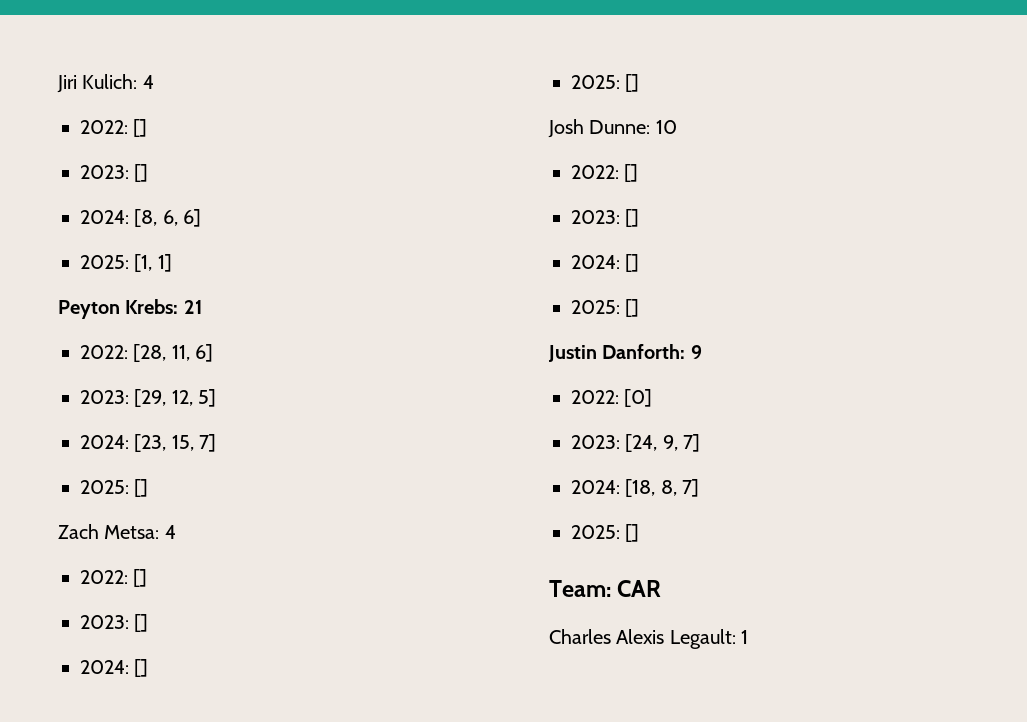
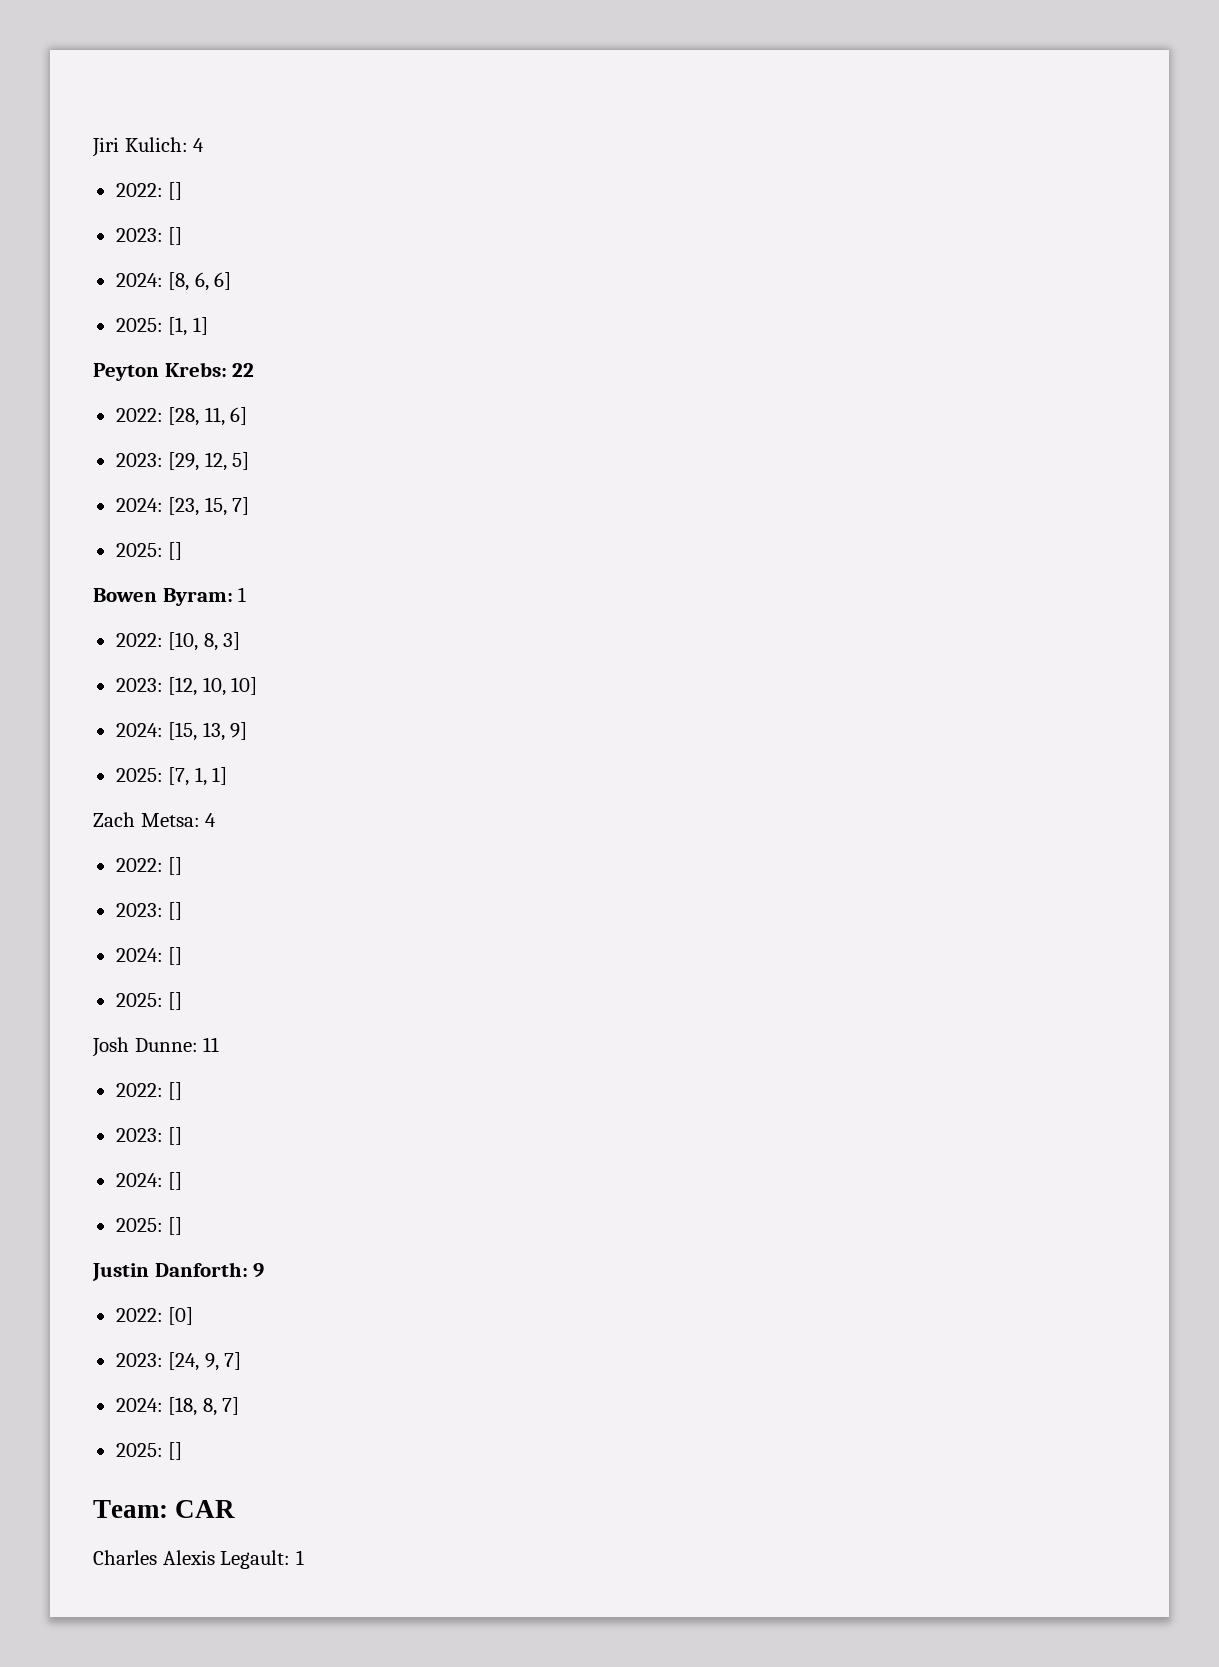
[183,300,202,314] 21 -> [232,363,255,377] 22
(149, 488) none -> [93,587,247,606] [115,632,241,651] [115,677,258,696] [115,722,248,741] [115,767,228,786] // Bowen Byram: 1 // 2022: [10, 8, 3] // 2023: [12, 10, 10] // 2024: [15, 13, 9] // 2025: [7, 1, 1]
[655,120,677,134] 10 -> [203,1037,220,1052] 11

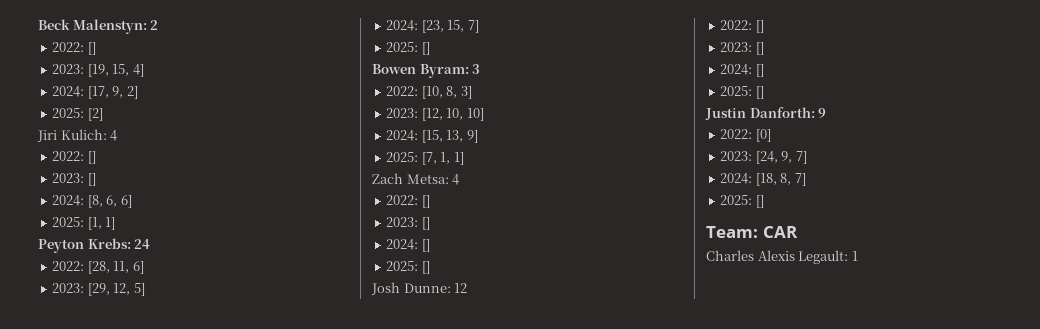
(92, 147) none -> [38,19,159,34] [52,42,96,55] [52,64,144,77] [52,86,138,99] [52,108,103,121] Beck Malenstyn: 2 // 2022: [] // 2023: [19, 15, 4] // 2024: [17, 9, 2] // 2025: [2] //
[232,363,255,377] 22 -> [134,239,151,249] 24
[238,587,247,602] 1 -> [472,64,481,74] 3
[203,1037,220,1052] 11 -> [454,283,468,293] 12

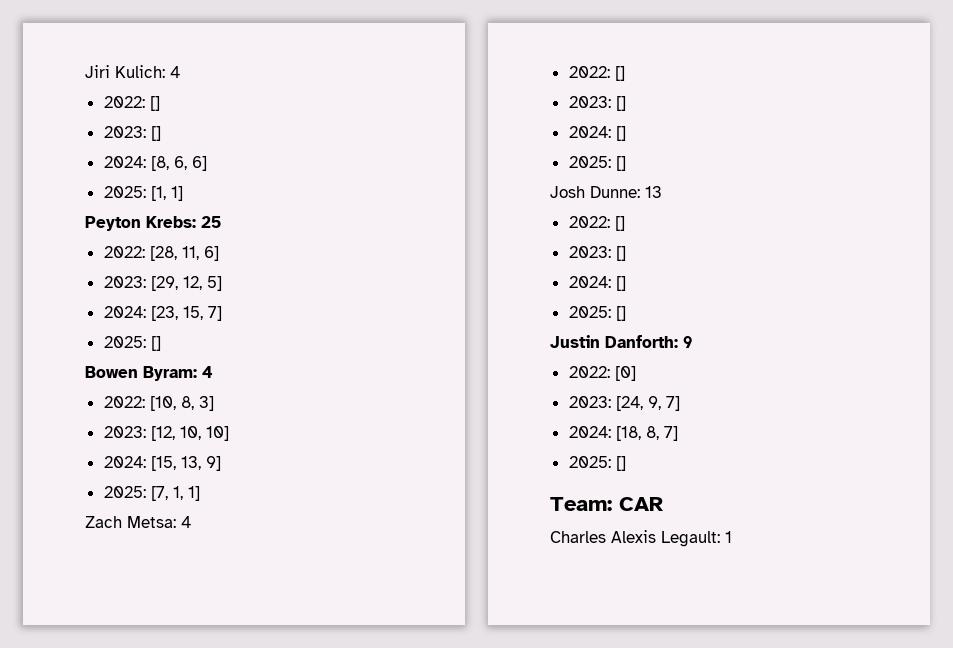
[38,19,159,34] [52,42,96,55] [52,64,144,77] [52,86,138,99] [52,108,103,121] Beck Malenstyn: 2 // 2022: [] // 2023: [19, 15, 4] // 2024: [17, 9, 2] // 2025: [2] // -> (85, 71) none
[134,239,151,249] 24 -> [201,216,221,228] 25
[472,64,481,74] 3 -> [202,366,213,378] 4
[454,283,468,293] 12 -> [645,186,662,198] 13

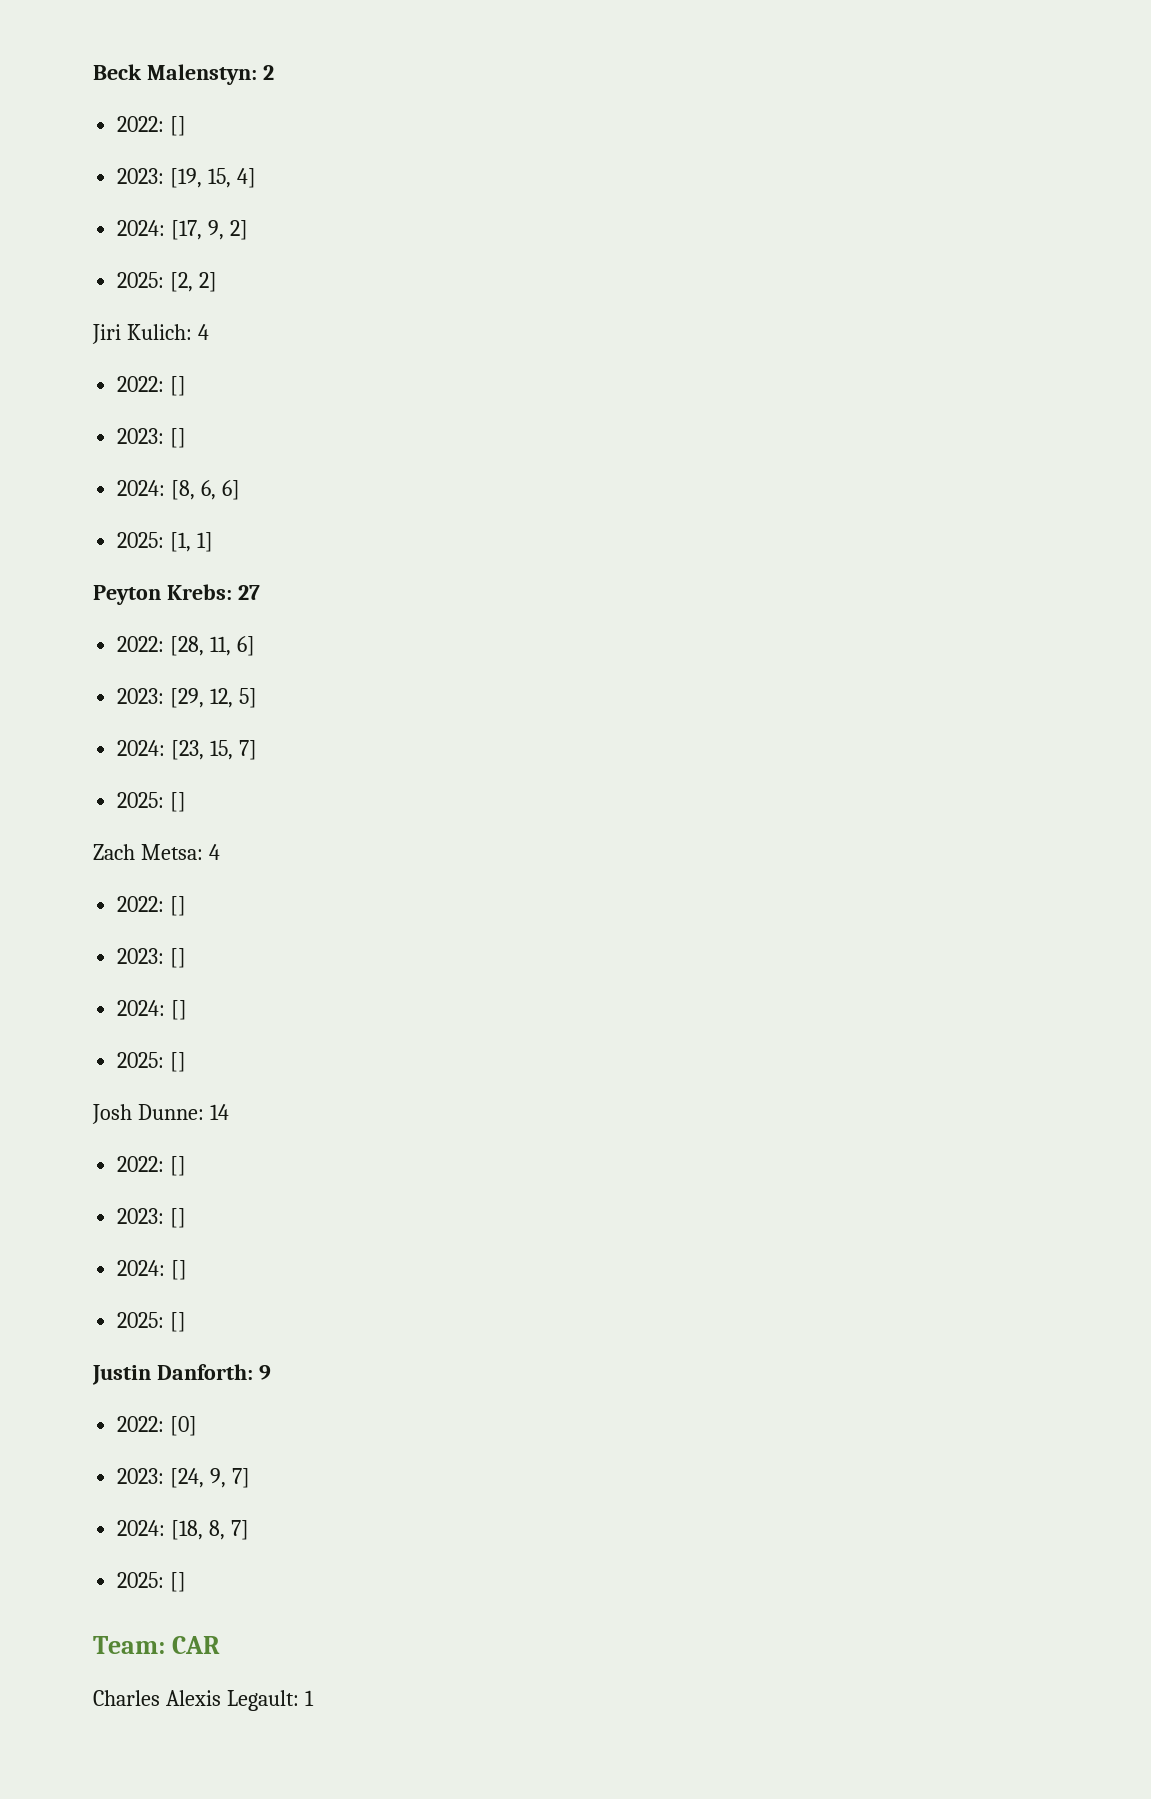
(85, 71) none -> [93,64,274,85] [117,116,187,136] [117,168,257,188] [117,220,249,240] [117,272,218,292] Beck Malenstyn: 2 // 2022: [] // 2023: [19, 15, 4] // 2024: [17, 9, 2] // 2025: [2, 2] //
[201,216,221,228] 25 -> [237,585,260,600] 27
[85,366,213,381] [103,396,214,411] [103,426,229,441] [103,456,221,471] [103,486,200,501] // Bowen Byram: 4 // 2022: [10, 8, 3] // 2023: [12, 10, 10] // 2024: [15, 13, 9] // 2025: [7, 1, 1] -> (187, 802) none
[645,186,662,198] 13 -> [209,1104,229,1120] 14

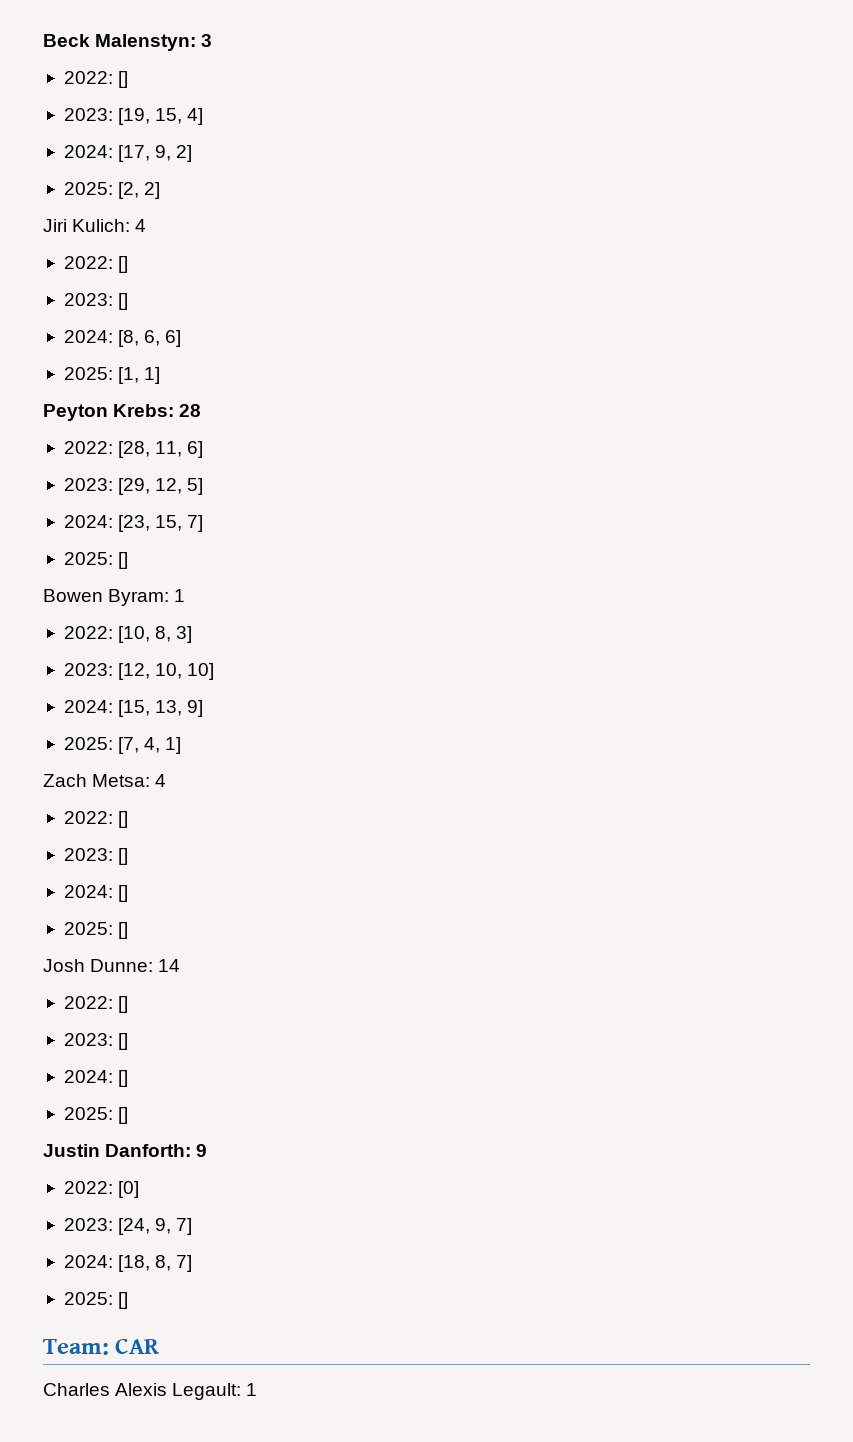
[262,65,274,80] 2 -> [201,34,213,47] 3
[237,585,260,600] 27 -> [179,404,202,417] 28
(187, 802) none -> [43,589,186,606] [63,626,193,643] [63,663,215,680] [63,700,204,717] [63,737,182,754] // Bowen Byram: 1 // 2022: [10, 8, 3] // 2023: [12, 10, 10] // 2024: [15, 13, 9] // 2025: [7, 4, 1]

